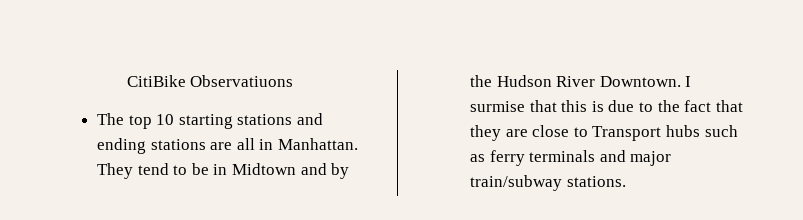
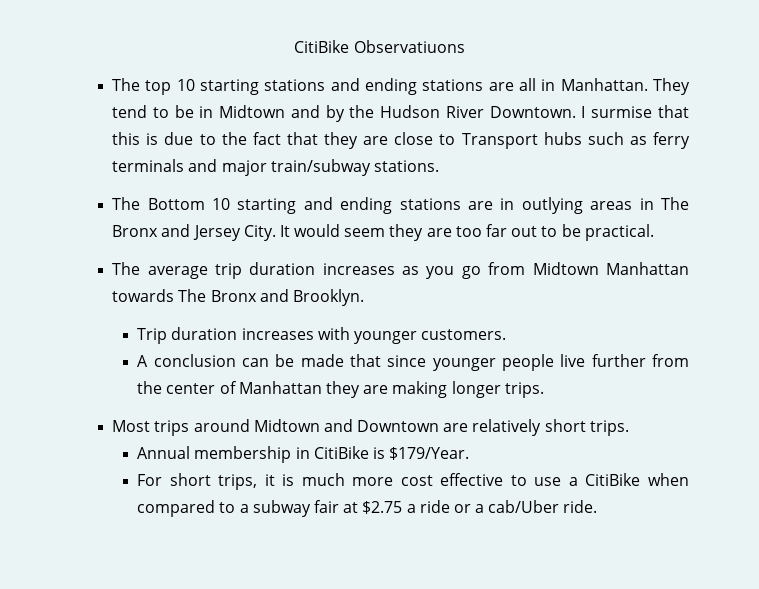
(626, 181) none -> [112,197,689,214] [112,224,654,241] [112,262,689,279] [112,289,364,306] [137,327,507,344] [137,354,689,371] [137,381,544,398] [112,419,629,436] [137,446,470,463] [137,473,689,490] [137,500,598,517] // The Bottom 10 starting and ending stations are in outlying areas in The Bronx and Jersey City. It would seem they are too far out to be practical. // The average trip duration increases as you go from Midtown Manhattan towards The Bronx and Brooklyn. // Trip duration increases with younger customers. // A conclusion can be made that since younger people live further from the center of Manhattan they are making longer trips. // Most trips around Midtown and Downtown are relatively short trips. // Annual membership in CitiBike is $179/Year. // For short trips, it is much more cost effective to use a CitiBike when compared to a subway fair at $2.75 a ride or a cab/Uber ride.

